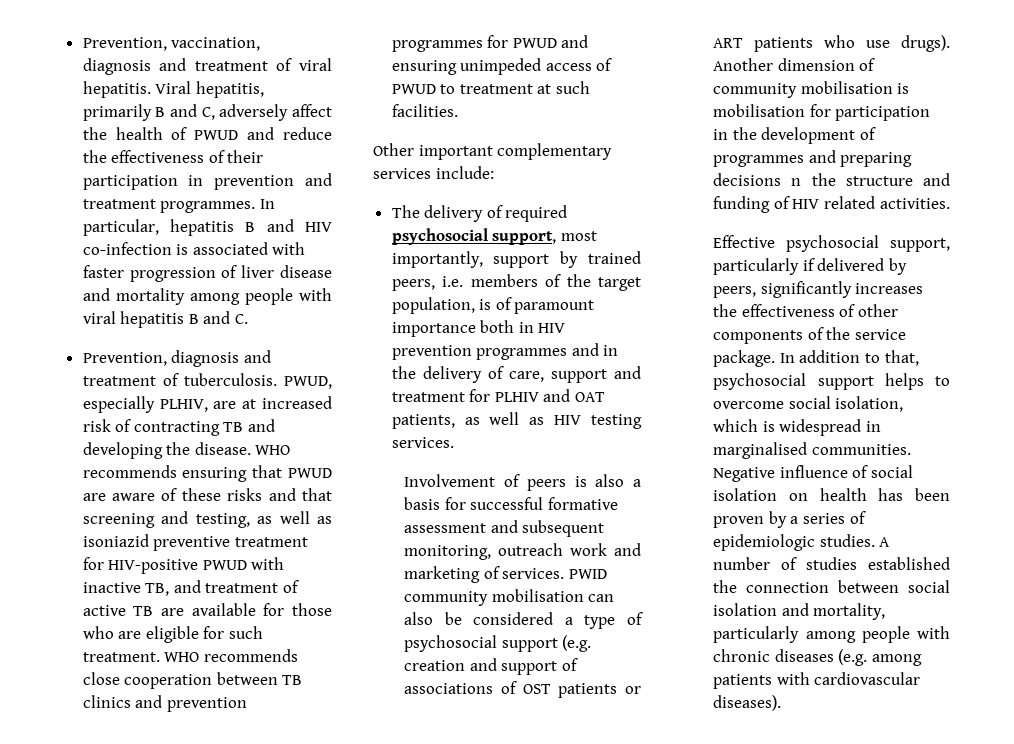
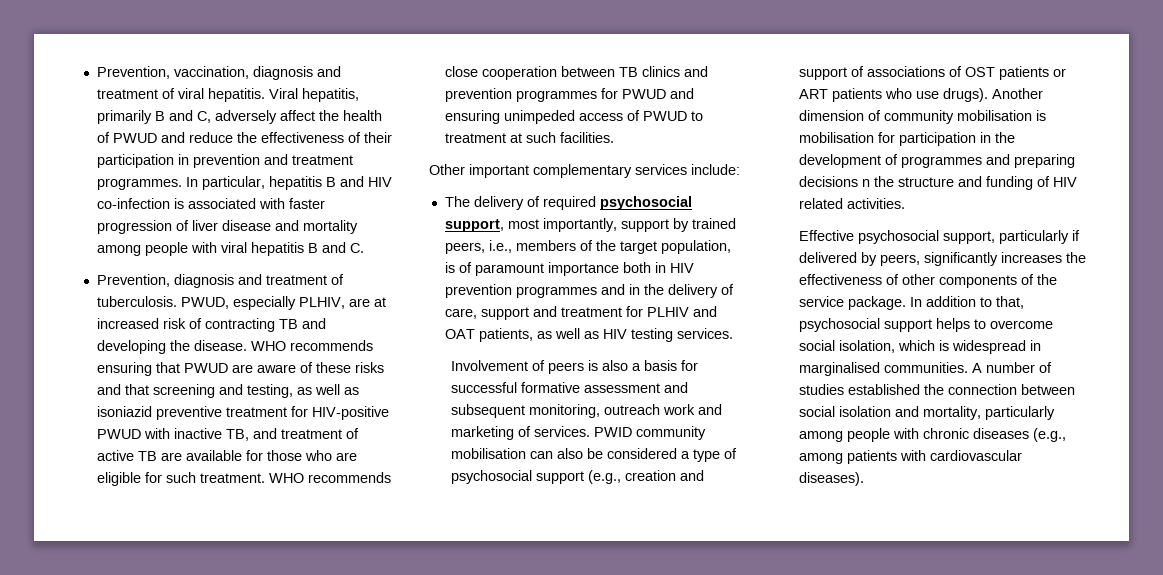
[442,276,464,287] i.e. -> [488,240,512,253] i.e.,
[562,635,592,652] (e.g. -> [587,470,621,484] (e.g.,
[713,465,914,482] [713,488,950,501] [713,511,866,528] [713,534,875,551] Negative influence of social isolation on health has been proven by a series of epidemiologic studies. -> (968, 367) none
[838,649,868,666] (e.g. -> [1032,428,1066,442] (e.g.,

